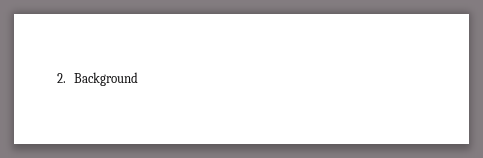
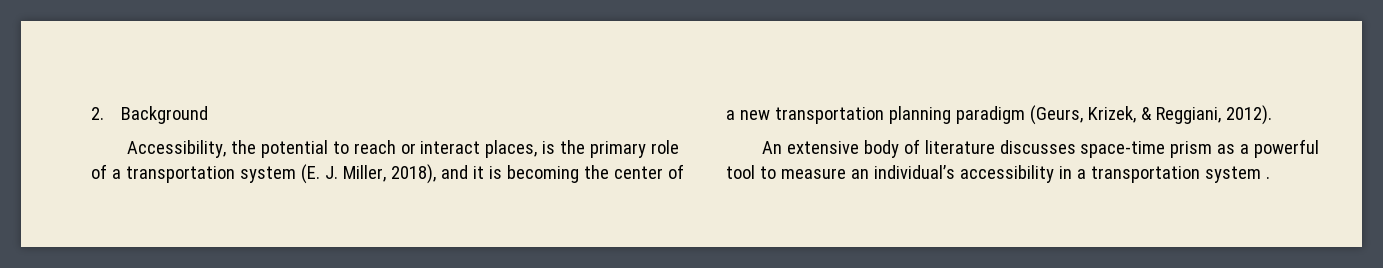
(139, 79) none -> [126,140,680,158] [91,164,684,184] [726,105,1272,125] [761,139,1320,158] [726,165,1270,183] // Accessibility, the potential to reach or interact places, is the primary role of a transportation system (E. J. Miller, 2018), and it is becoming the center of a new transportation planning paradigm (Geurs, Krizek, & Reggiani, 2012). // An extensive body of literature discusses space-time prism as a powerful tool to measure an individual’s accessibility in a transportation system .

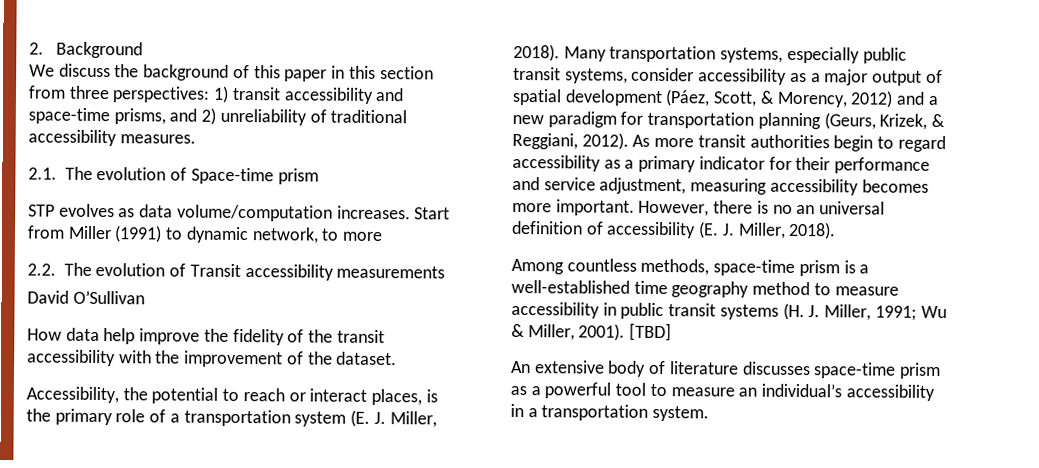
(209, 115) none -> [29,63,434,82] [28,85,405,104] [28,107,408,126] [28,129,196,147] [28,166,319,185] [28,203,451,222] [27,225,384,244] [27,262,446,281] [27,290,145,305] [27,327,385,346] [27,349,398,368] // We discuss the background of this paper in this section from three perspectives: 1) transit accessibility and space-time prisms, and 2) unreliability of traditional accessibility measures. // 2.1. The evolution of Space-time prism // STP evolves as data volume/computation increases. Start from Miller (1991) to dynamic network, to more // 2.2. The evolution of Transit accessibility measurements // David O’Sullivan // How data help improve the fidelity of the transit accessibility with the improvement of the dataset.
[390,164,684,184] [726,110,770,120] 2018), and it is becoming the center of a new -> [513,43,907,64] [513,66,943,86] [512,88,938,108] [512,111,644,128] 2018). Many transportation systems, especially public transit systems, consider accessibility as a major output of spatial development (Páez, Scott, & Morency, 2012) and a new paradigm for
[955,106,1025,124] paradigm -> (821, 121) none
(1272, 115) none -> [632,134,946,153] [512,154,931,174] [512,176,929,196] [512,199,886,217] [512,220,837,240] [511,258,870,277] [511,279,899,298] [511,301,947,321] [511,322,673,342] As more transit authorities begin to regard accessibility as a primary indicator for their performance and service adjustment, measuring accessibility becomes more important. However, there is no an universal definition of accessibility (E. J. Miller, 2018). // Among countless methods, space-time prism is a well-established time geography method to measure accessibility in public transit systems (H. J. Miller, 1991; Wu & Miller, 2001). [TBD]
[1204,166,1270,183] system . -> [652,405,710,422] system.

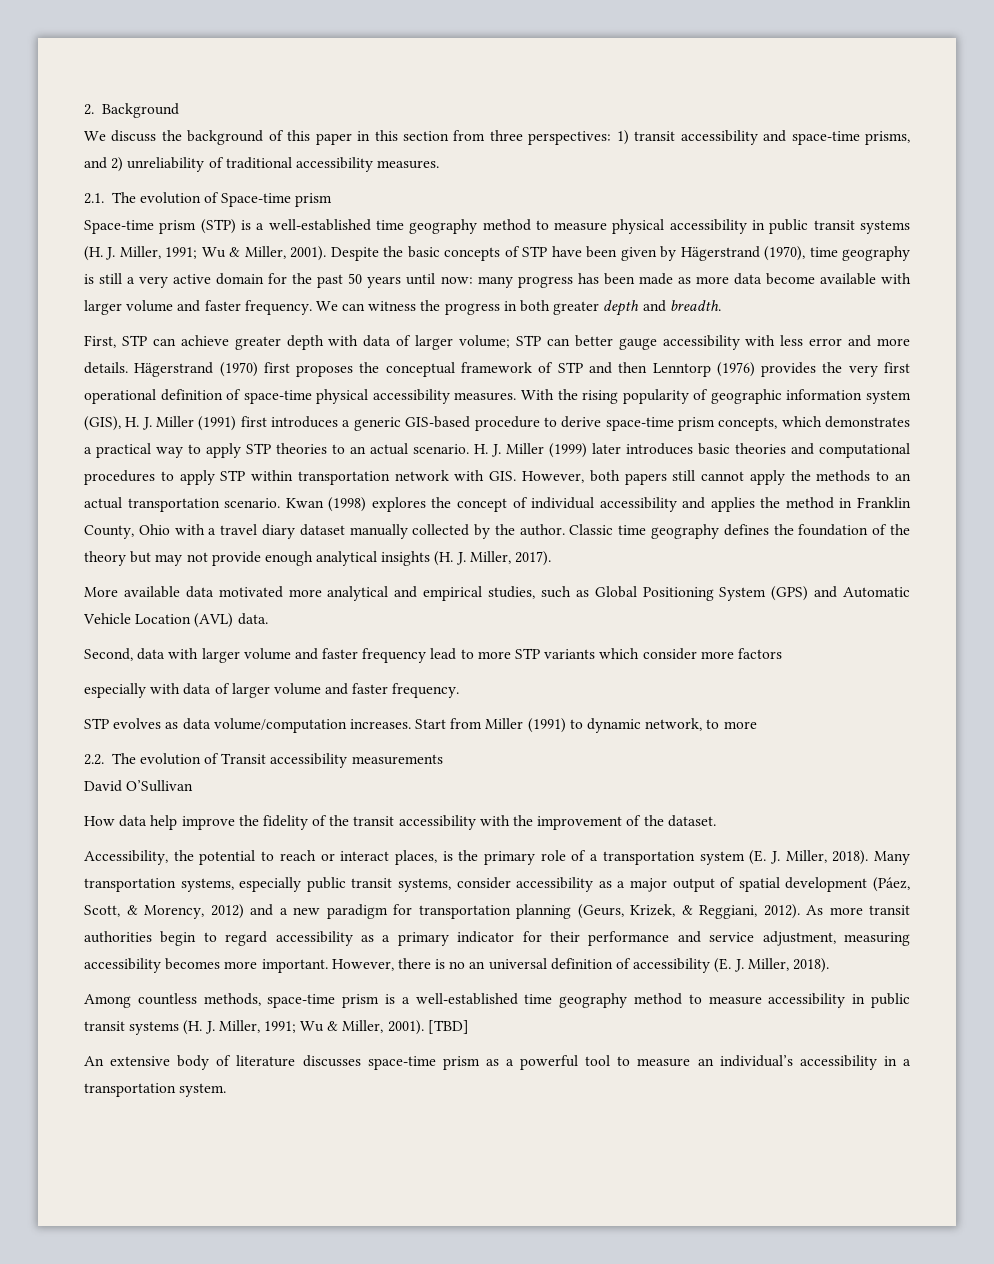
(319, 176) none -> [84,219,910,234] [84,246,911,261] [84,273,912,288] [84,300,721,316] [84,335,910,350] [84,362,910,377] [84,389,911,404] [84,416,911,431] [84,443,910,458] [84,470,912,485] [84,497,911,512] [84,524,910,539] [84,551,552,566] [84,586,910,601] [83,613,268,628] [84,648,782,663] [84,683,460,698] // Space-time prism (STP) is a well-established time geography method to measure physical accessibility in public transit systems (H. J. Miller, 1991; Wu & Miller, 2001). Despite the basic concepts of STP have been given by Hägerstrand (1970), time geography is still a very active domain for the past 50 years until now: many progress has been made as more data become available with larger volume and faster frequency. We can witness the progress in both greater depth and breadth. // First, STP can achieve greater depth with data of larger volume; STP can better gauge accessibility with less error and more details. Hägerstrand (1970) first proposes the conceptual framework of STP and then Lenntorp (1976) provides the very first operational definition of space-time physical accessibility measures. With the rising popularity of geographic information system (GIS), H. J. Miller (1991) first introduces a generic GIS-based procedure to derive space-time prism concepts, which demonstrates a practical way to apply STP theories to an actual scenario. H. J. Miller (1999) later introduces basic theories and computational procedures to apply STP within transportation network with GIS. However, both papers still cannot apply the methods to an actual transportation scenario. Kwan (1998) explores the concept of individual accessibility and applies the method in Franklin County, Ohio with a travel diary dataset manually collected by the author. Classic time geography defines the foundation of the theory but may not provide enough analytical insights (H. J. Miller, 2017). // More available data motivated more analytical and empirical studies, such as Global Positioning System (GPS) and Automatic Vehicle Location (AVL) data. // Second, data with larger volume and faster frequency lead to more STP variants which consider more factors // especially with data of larger volume and faster frequency.

